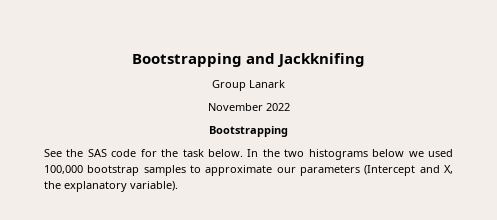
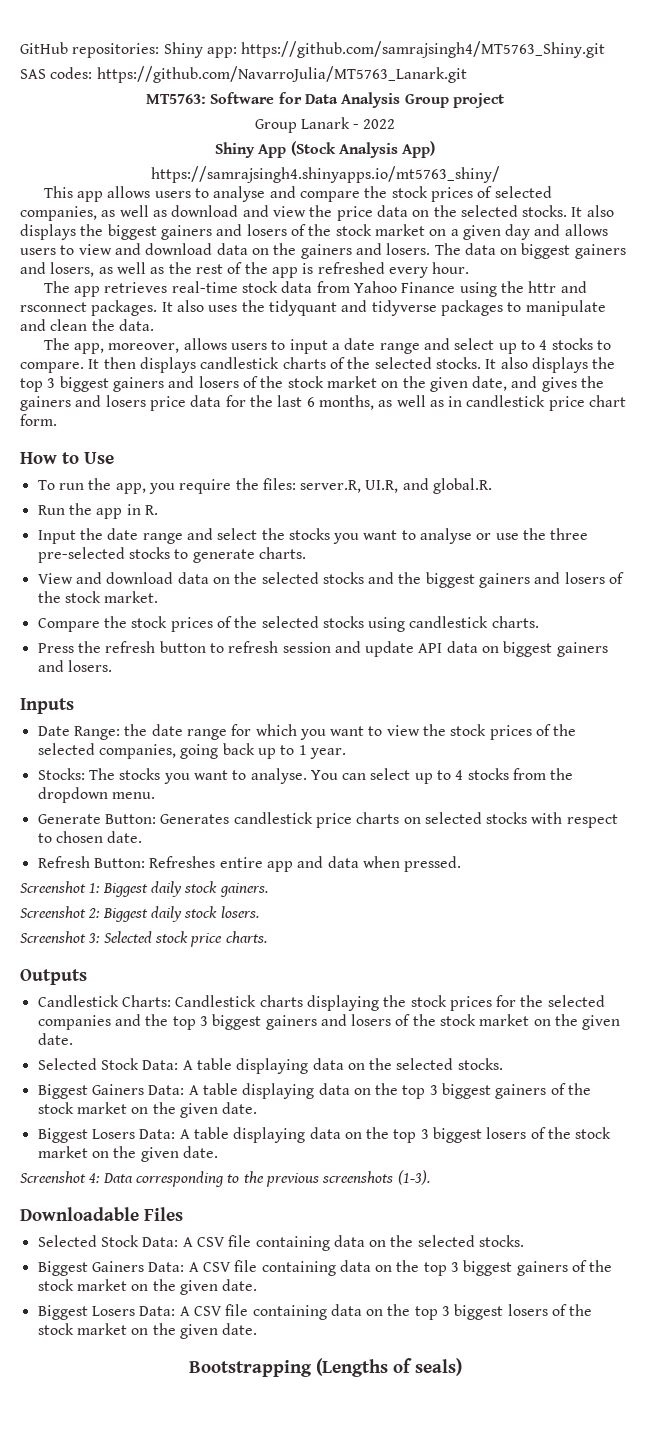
[131,53,366,67] Bootstrapping and Jackknifing -> [20,41,606,58] [20,66,467,83] [146,92,504,108] GitHub repositories: Shiny app: https://github.com/samrajsingh4/MT5763_Shiny.git // SAS codes: https://github.com/NavarroJulia/MT5763_Lanark.git // MT5763: Software for Data Analysis Group project
[207,103,263,111] // November -> [353,124,360,129] -
[209,126,288,137] [44,149,453,160] [44,165,453,176] [44,181,178,192] Bootstrapping // See the SAS code for the task below. In the two histograms below we used 100,000 bootstrap samples to approximate our parameters (Intercept and X, the explanatory variable). -> [214,141,436,158] [150,166,500,183] [43,186,552,202] [20,205,614,221] [20,224,608,240] [20,243,626,259] [20,262,470,278] [43,281,587,297] [20,300,606,316] [20,319,154,331] [43,338,611,354] [20,357,616,373] [20,376,605,392] [20,395,627,411] [20,414,57,426] [20,452,114,464] [37,478,493,494] [37,503,158,519] [37,528,589,544] [37,547,306,563] [37,572,625,588] [37,591,159,603] [37,616,539,632] [37,641,608,657] [37,660,112,672] [20,698,74,714] [37,724,577,740] [37,743,346,759] [37,768,574,784] [37,787,155,803] [37,812,618,828] [37,831,143,843] [37,856,462,872] [20,881,268,897] [20,906,259,922] [20,931,267,947] [20,969,87,985] [37,995,605,1011] [37,1014,621,1030] [37,1033,73,1045] [37,1058,503,1074] [37,1083,592,1099] [37,1102,258,1118] [37,1127,612,1143] [37,1146,218,1162] [20,1170,430,1187] [20,1207,183,1221] [37,1235,525,1251] [37,1260,613,1276] [37,1279,258,1295] [37,1304,593,1320] [37,1323,258,1339] [188,1358,462,1377] Shiny App (Stock Analysis App) // https://samrajsingh4.shinyapps.io/mt5763_shiny/ // This app allows users to analyse and compare the stock prices of selected companies, as well as download and view the price data on the selected stocks. It also displays the biggest gainers and losers of the stock market on a given day and allows users to view and download data on the gainers and losers. The data on biggest gainers and losers, as well as the rest of the app is refreshed every hour. // The app retrieves real-time stock data from Yahoo Finance using the httr and rsconnect packages. It also uses the tidyquant and tidyverse packages to manipulate and clean the data. // The app, moreover, allows users to input a date range and select up to 4 stocks to compare. It then displays candlestick charts of the selected stocks. It also displays the top 3 biggest gainers and losers of the stock market on the given date, and gives the gainers and losers price data for the last 6 months, as well as in candlestick price chart form. // How to Use // To run the app, you require the files: server.R, UI.R, and global.R. // Run the app in R. // Input the date range and select the stocks you want to analyse or use the three pre-selected stocks to generate charts. // View and download data on the selected stocks and the biggest gainers and losers of the stock market. // Compare the stock prices of the selected stocks using candlestick charts. // Press the refresh button to refresh session and update API data on biggest gainers and losers. // Inputs // Date Range: the date range for which you want to view the stock prices of the selected companies, going back up to 1 year. // Stocks: The stocks you want to analyse. You can select up to 4 stocks from the dropdown menu. // Generate Button: Generates candlestick price charts on selected stocks with respect to chosen date. // Refresh Button: Refreshes entire app and data when pressed. // Screenshot 1: Biggest daily stock gainers. // Screenshot 2: Biggest daily stock losers. // Screenshot 3: Selected stock price charts. // Outputs // Candlestick Charts: Candlestick charts displaying the stock prices for the selected companies and the top 3 biggest gainers and losers of the stock market on the given date. // Selected Stock Data: A table displaying data on the selected stocks. // Biggest Gainers Data: A table displaying data on the top 3 biggest gainers of the stock market on the given date. // Biggest Losers Data: A table displaying data on the top 3 biggest losers of the stock market on the given date. // Screenshot 4: Data corresponding to the previous screenshots (1-3). // Downloadable Files // Selected Stock Data: A CSV file containing data on the selected stocks. // Biggest Gainers Data: A CSV file containing data on the top 3 biggest gainers of the stock market on the given date. // Biggest Losers Data: A CSV file containing data on the top 3 biggest losers of the stock market on the given date. // Bootstrapping (Lengths of seals)

